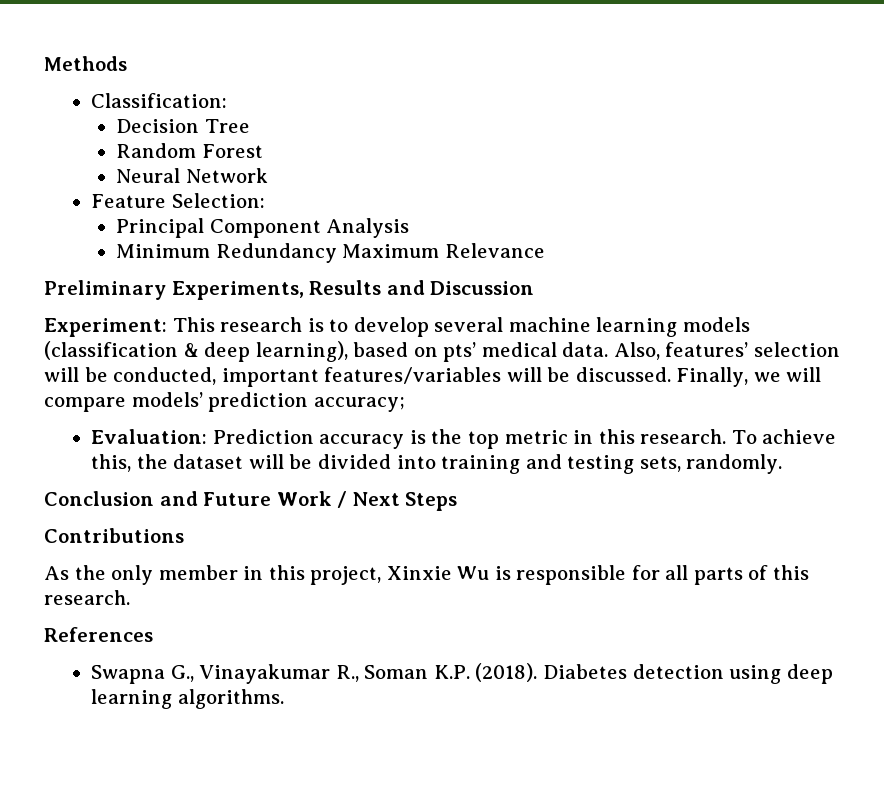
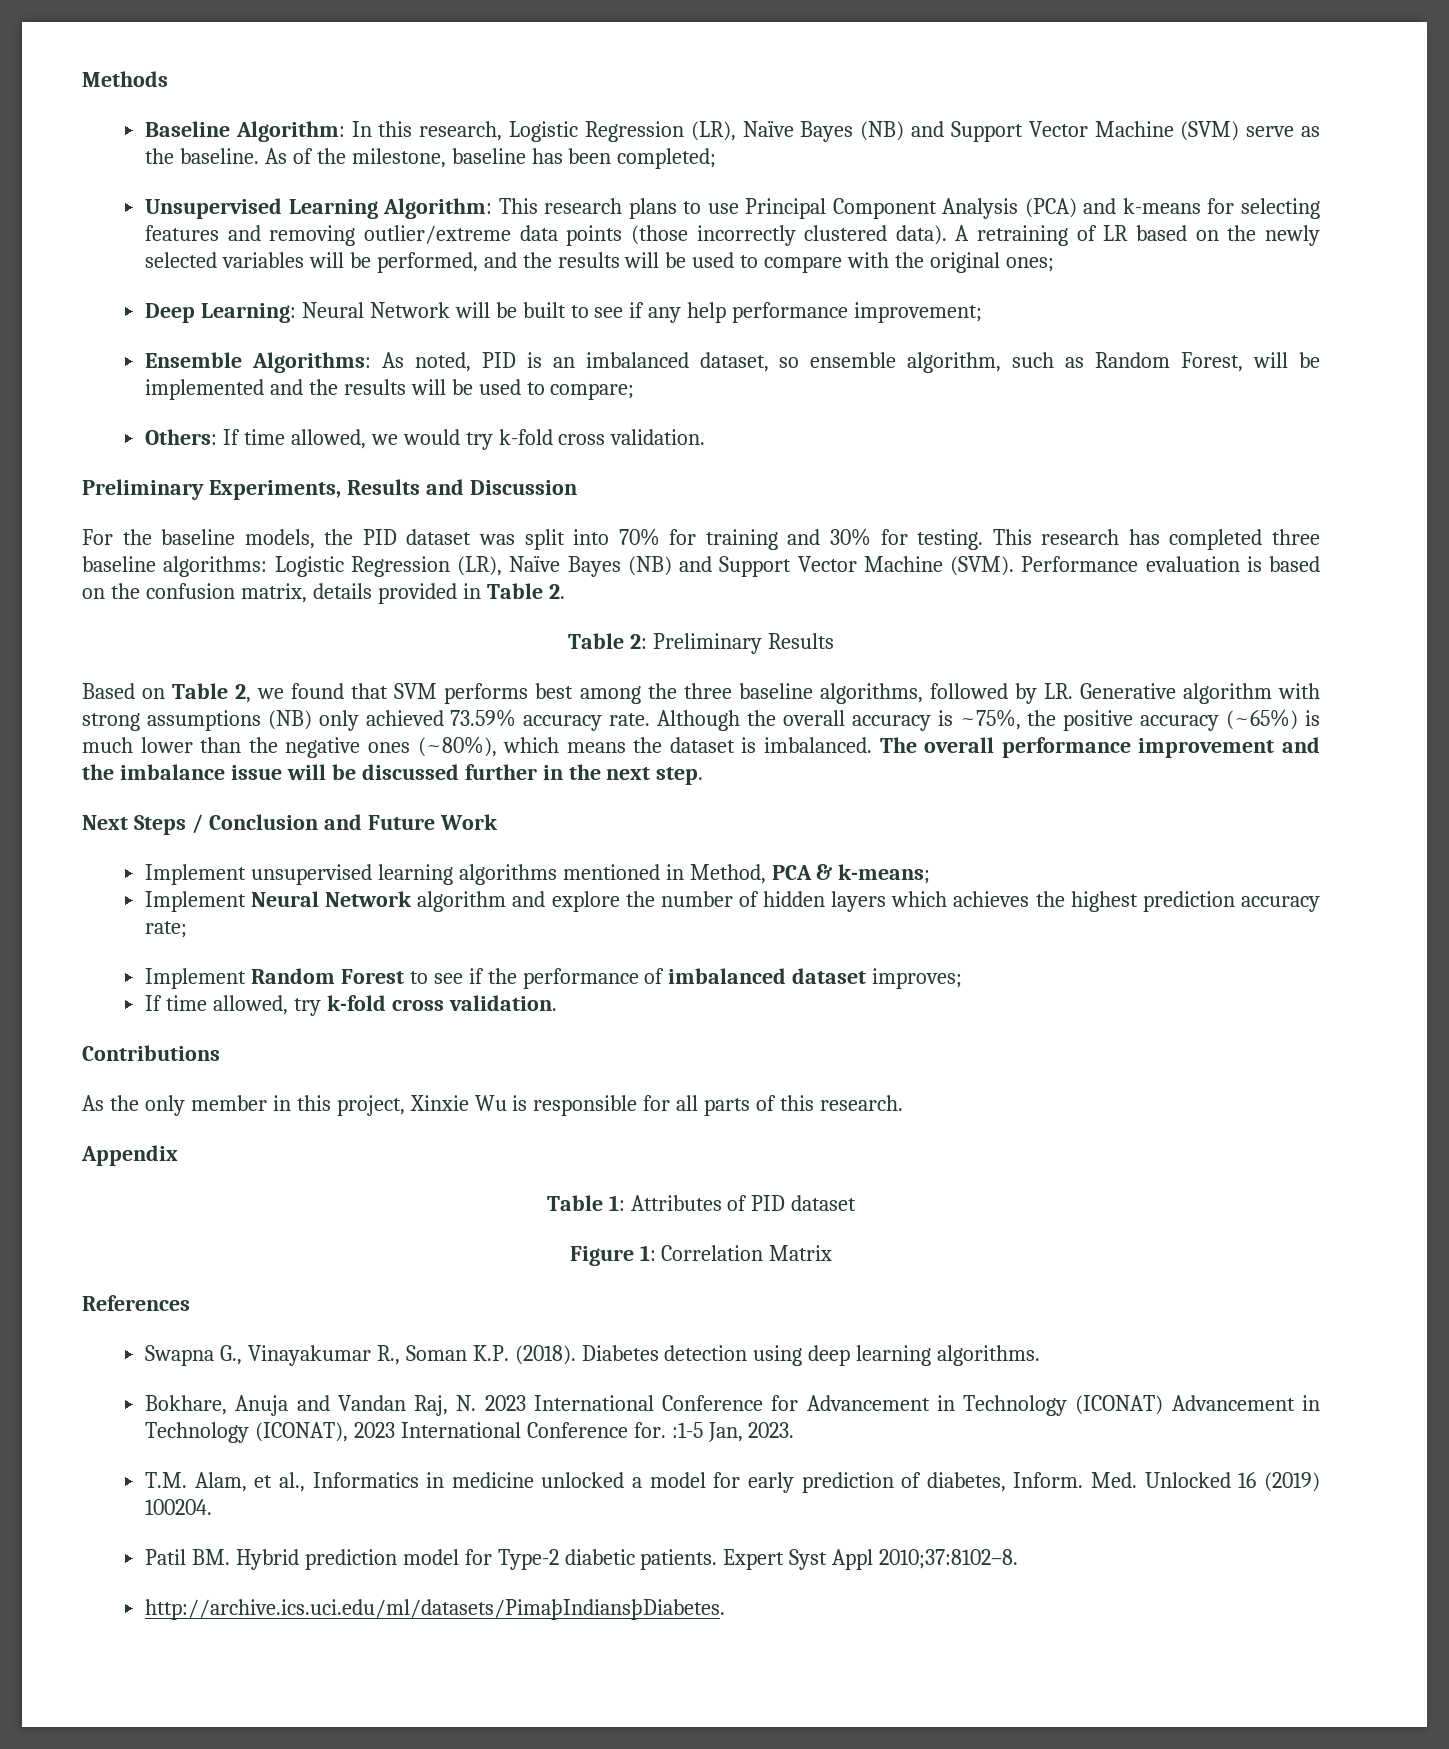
[91,93,228,108] [116,119,250,133] [116,143,263,158] [116,168,268,183] [91,193,265,208] [116,218,410,238] [116,243,545,263] Classification: // Decision Tree // Random Forest // Neural Network // Feature Selection: // Principal Component Analysis // Minimum Redundancy Maximum Relevance -> [144,121,1320,142] [144,148,717,169] [144,198,1321,219] [144,225,1321,246] [144,252,1054,273] [144,302,983,323] [144,352,1321,373] [144,379,635,400] [144,429,706,450] Baseline Algorithm: In this research, Logistic Regression (LR), Naïve Bayes (NB) and Support Vector Machine (SVM) serve as the baseline. As of the milestone, baseline has been completed; // Unsupervised Learning Algorithm: This research plans to use Principal Component Analysis (PCA) and k-means for selecting features and removing outlier/extreme data points (those incorrectly clustered data). A retraining of LR based on the newly selected variables will be performed, and the results will be used to compare with the original ones; // Deep Learning: Neural Network will be built to see if any help performance improvement; // Ensemble Algorithms: As noted, PID is an imbalanced dataset, so ensemble algorithm, such as Random Forest, will be implemented and the results will be used to compare; // Others: If time allowed, we would try k-fold cross validation.
[44,317,750,337] [44,341,840,362] [44,367,822,387] [44,392,405,412] [91,429,837,449] [91,454,783,474] [44,491,458,511] Experiment: This research is to develop several machine learning models (classification & deep learning), based on pts’ medical data. Also, features’ selection will be conducted, important features/variables will be discussed. Finally, we will compare models’ prediction accuracy; // Evaluation: Prediction accuracy is the top metric in this research. To achieve this, the dataset will be divided into training and testing sets, randomly. // Conclusion and Future Work / Next Steps -> [82,528,1321,550] [82,556,1320,577] [82,583,565,604] [568,633,834,654] [82,683,1320,704] [82,709,1321,731] [82,736,1320,758] [82,764,704,785] [82,814,498,835] [144,864,931,885] [144,891,1320,912] [144,921,187,938] [144,968,963,989] [144,995,557,1016] For the baseline models, the PID dataset was split into 70% for training and 30% for testing. This research has completed three baseline algorithms: Logistic Regression (LR), Naïve Bayes (NB) and Support Vector Machine (SVM). Performance evaluation is based on the confusion matrix, details provided in Table 2. // Table 2: Preliminary Results // Based on Table 2, we found that SVM performs best among the three baseline algorithms, followed by LR. Generative algorithm with strong assumptions (NB) only achieved 73.59% accuracy rate. Although the overall accuracy is ~75%, the positive accuracy (~65%) is much lower than the negative ones (~80%), which means the dataset is imbalanced. The overall performance improvement and the imbalance issue will be discussed further in the next step. // Next Steps / Conclusion and Future Work // Implement unsupervised learning algorithms mentioned in Method, PCA & k-means; // Implement Neural Network algorithm and explore the number of hidden layers which achieves the highest prediction accuracy rate; // Implement Random Forest to see if the performance of imbalanced dataset improves; // If time allowed, try k-fold cross validation.
(130, 597) none -> [81,1145,178,1166] [546,1195,857,1211] [569,1245,833,1266] // Appendix // Table 1: Attributes of PID dataset // Figure 1: Correlation Matrix
(284, 699) none -> [144,1395,1321,1416] [144,1422,795,1443] [144,1472,1320,1493] [144,1499,212,1515] [144,1549,1019,1570] [144,1599,725,1620] // Bokhare, Anuja and Vandan Raj, N. 2023 International Conference for Advancement in Technology (ICONAT) Advancement in Technology (ICONAT), 2023 International Conference for. :1-5 Jan, 2023. // T.M. Alam, et al., Informatics in medicine unlocked a model for early prediction of diabetes, Inform. Med. Unlocked 16 (2019) 100204. // Patil BM. Hybrid prediction model for Type-2 diabetic patients. Expert Syst Appl 2010;37:8102–8. // http://archive.ics.uci.edu/ml/datasets/PimaþIndiansþDiabetes.

